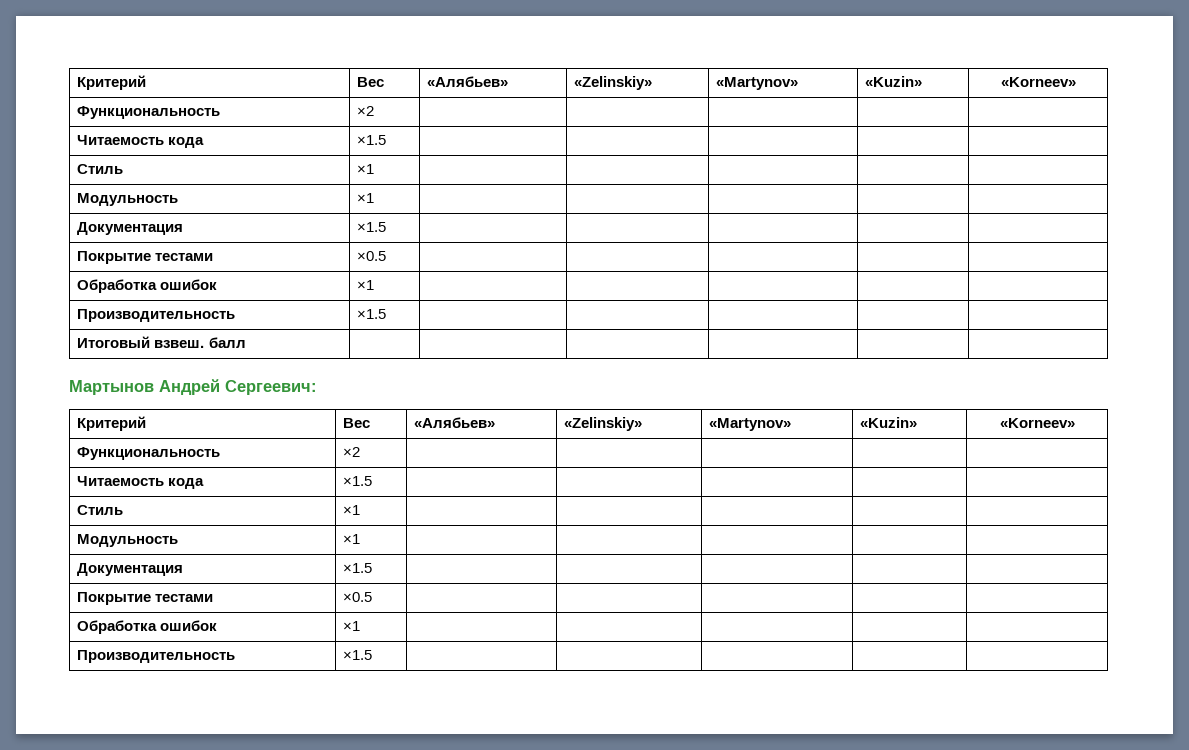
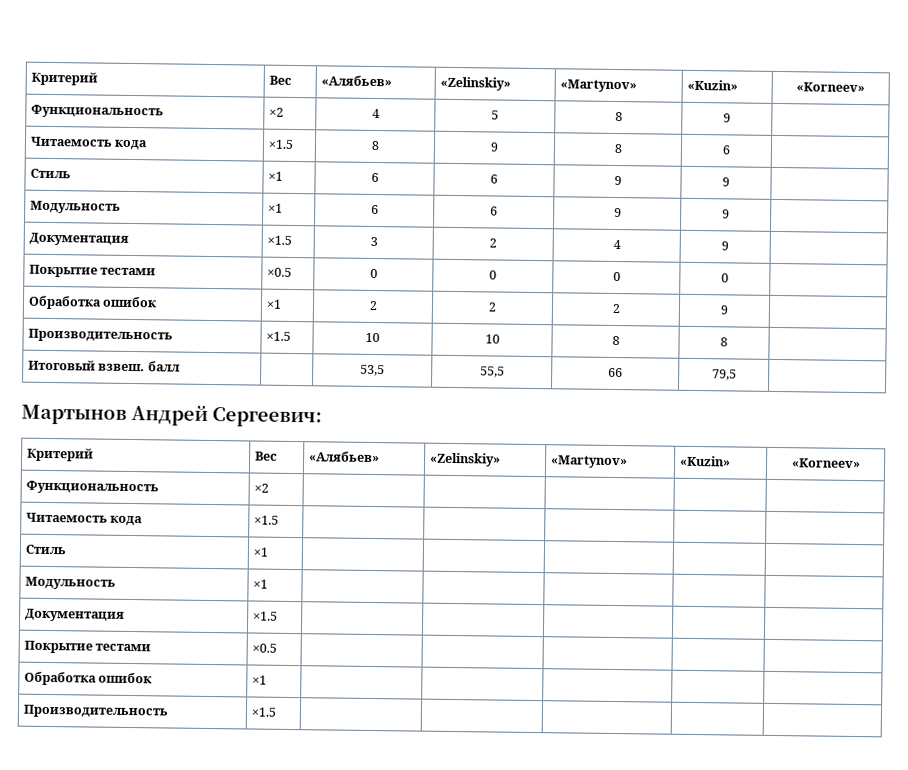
[77,75,147,90] [357,77,385,87] [427,76,509,87] [574,76,653,90] [716,77,799,90] [865,76,923,87] [1000,77,1076,87] [77,106,221,119] [357,106,375,116] [77,135,205,148] [357,135,387,145] [77,164,124,174] [357,164,375,174] [77,193,179,206] [357,193,375,203] [77,222,184,235] [357,222,387,232] [77,251,214,264] [357,251,387,261] [77,279,218,293] [357,280,375,290] [77,309,236,322] [357,309,387,319] Критерий | Вес | «Алябьев» | «Zelinskiy» | «Martynov» | «Kuzin» | «Korneev» // Функциональность | ×2 | | | | | // Читаемость кода | ×1.5 | | | | | // Стиль | ×1 | | | | | // Модульность | ×1 | | | | | // Документация | ×1.5 | | | | | // Покрытие тестами | ×0.5 | | | | | // Обработка ошибок | ×1 | | | | | // Производительность | ×1.5 | | | | -> [30,71,98,86] [268,75,292,85] [320,75,392,87] [439,76,511,91] [559,79,637,93] [686,79,738,91] [796,82,865,93] [30,104,164,119] [268,107,284,117] [371,108,380,119] [491,110,499,120] [614,111,623,122] [723,113,731,123] [29,136,149,151] [267,139,294,149] [370,140,380,151] [490,142,499,152] [613,143,622,154] [722,145,730,155] [29,168,71,179] [267,171,283,181] [370,172,379,183] [490,174,498,184] [613,175,622,186] [722,177,730,187] [29,200,121,214] [267,203,283,213] [370,204,379,215] [490,206,498,216] [613,207,622,218] [722,209,730,219] [28,232,129,246] [266,235,292,245] [369,236,378,247] [489,238,497,248] [612,239,621,250] [721,241,729,251] [28,264,157,278] [266,267,292,277] [369,268,378,279] [489,270,497,280] [612,271,621,282] [721,273,729,283] [27,295,159,310] [265,299,282,309] [368,300,378,311] [488,302,497,312] [611,303,621,314] [720,305,729,315] [27,328,173,343] [265,331,291,341] [365,332,380,343] [484,334,500,344] [611,335,620,346] [720,337,728,347] Критерий | Вес | «Алябьев» | «Zelinskiy» | «Martynov» | «Kuzin» | «Korneev» // Функциональность | ×2 | 4 | 5 | 8 | 9 | // Читаемость кода | ×1.5 | 8 | 9 | 8 | 6 | // Стиль | ×1 | 6 | 6 | 9 | 9 | // Модульность | ×1 | 6 | 6 | 9 | 9 | // Документация | ×1.5 | 3 | 2 | 4 | 9 | // Покрытие тестами | ×0.5 | 0 | 0 | 0 | 0 | // Обработка ошибок | ×1 | 2 | 2 | 2 | 9 | // Производительность | ×1.5 | 10 | 10 | 8 | 8
(246, 342) | | | -> [360,364,385,377] [479,366,505,378] [608,367,623,378] [711,369,737,381] 53,5 | 55,5 | 66 | 79,5

